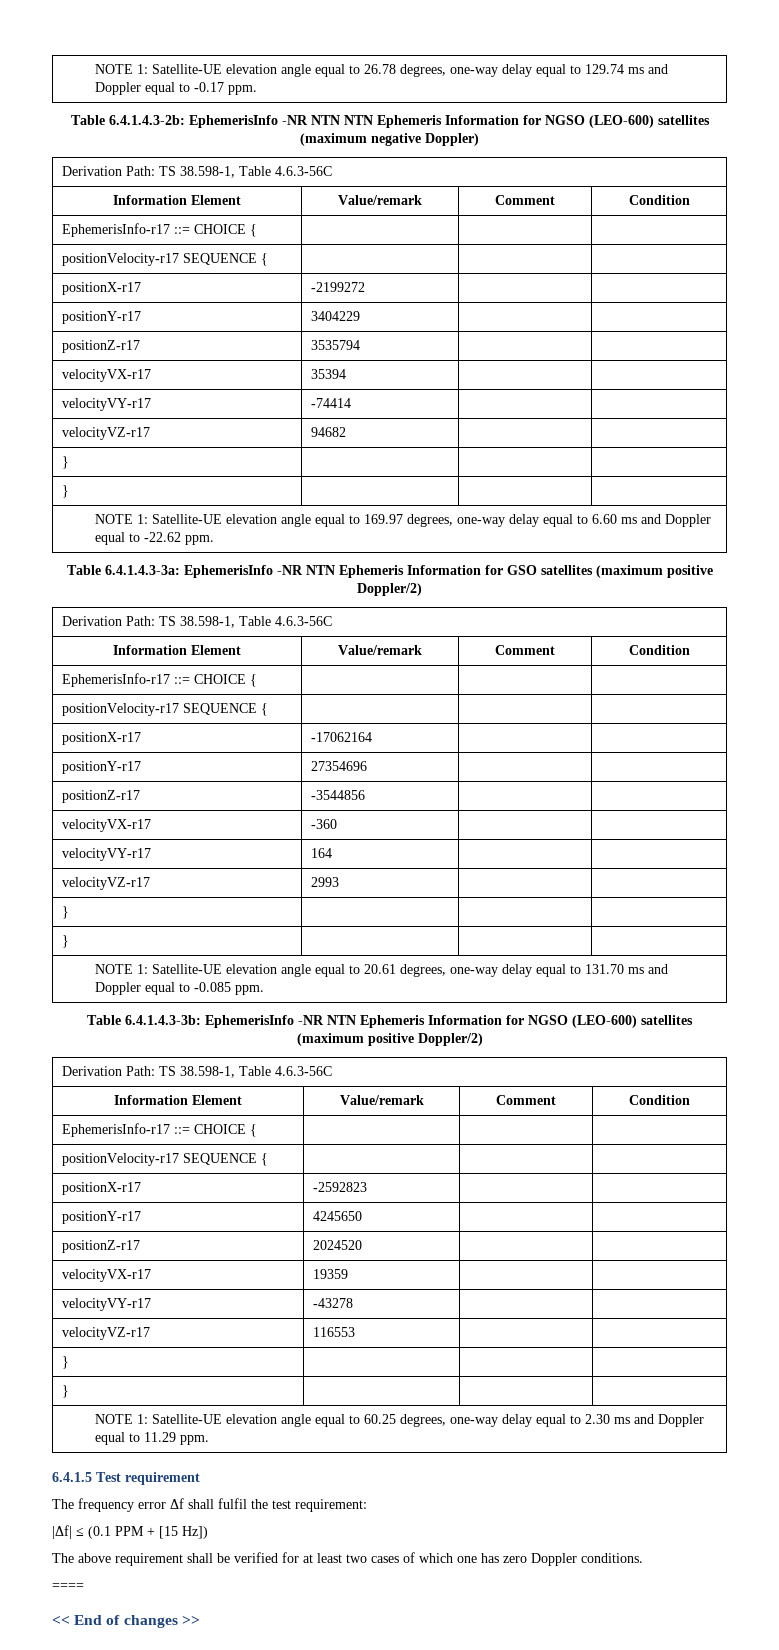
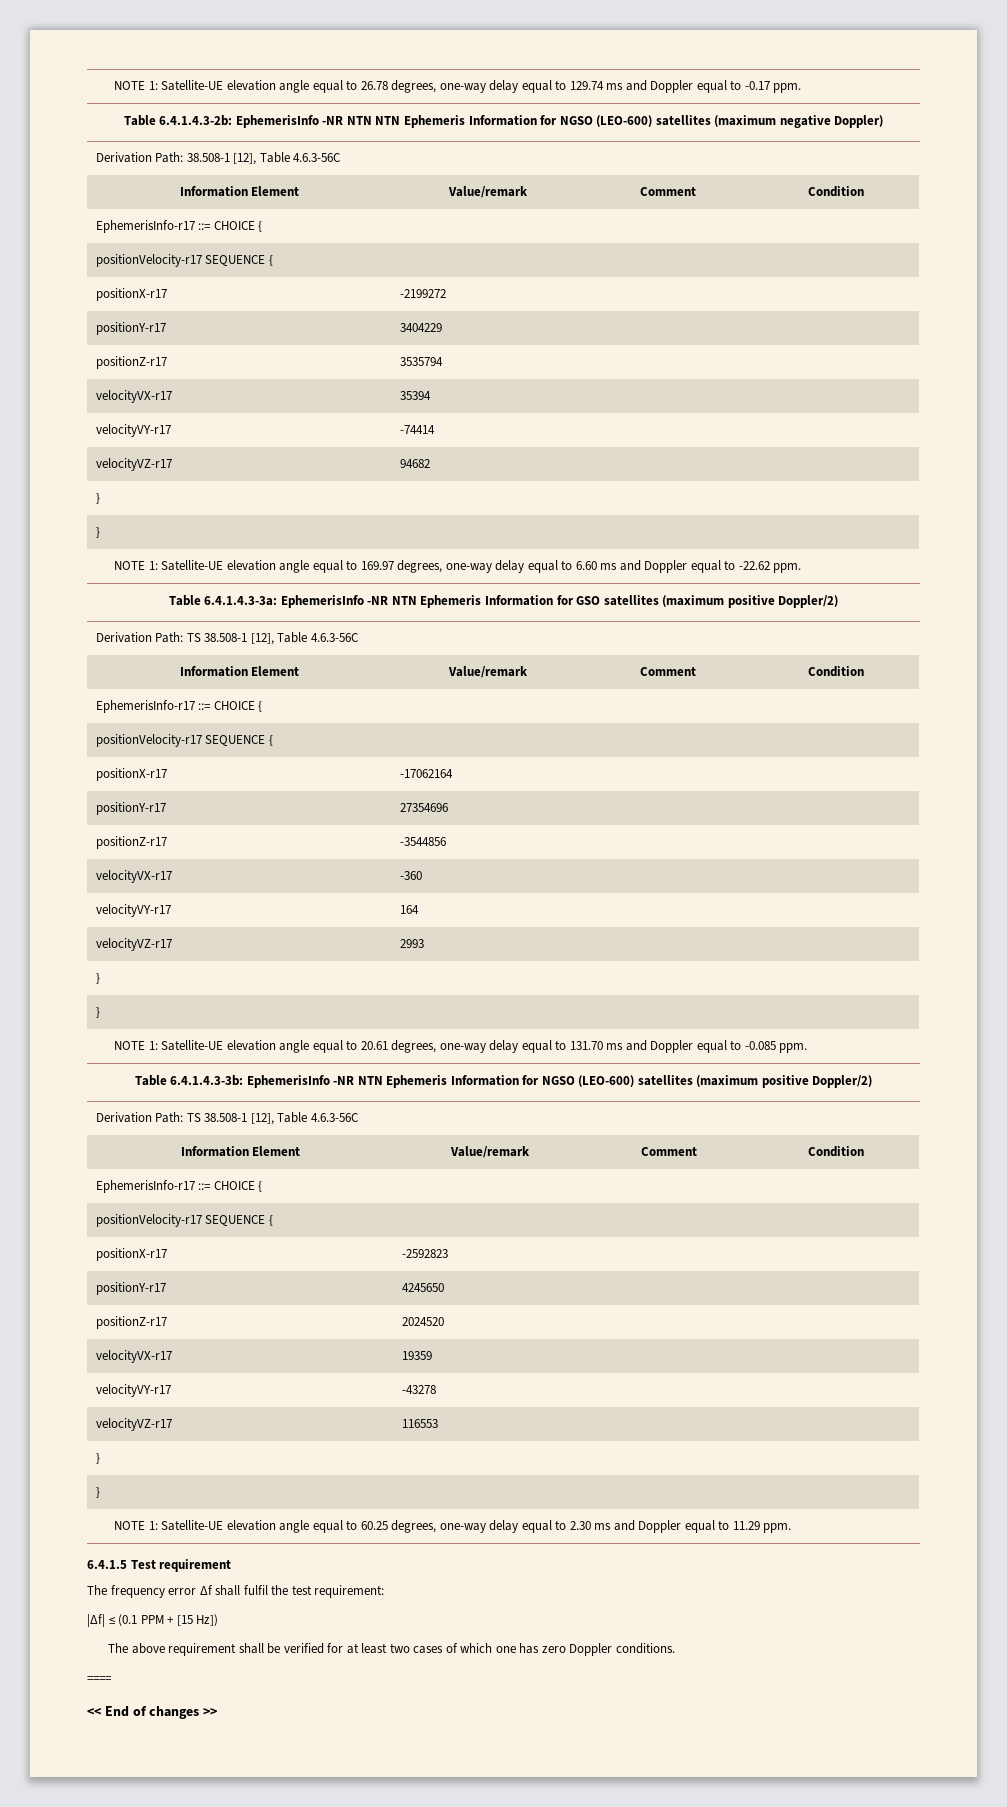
[159,166,236,178] TS 38.598-1, -> [186,153,257,165] 38.508-1 [12],
[180,616,236,628] 38.598-1, -> [204,633,274,645] 38.508-1 [12],
[180,1066,236,1078] 38.598-1, -> [204,1113,274,1125] 38.508-1 [12],

